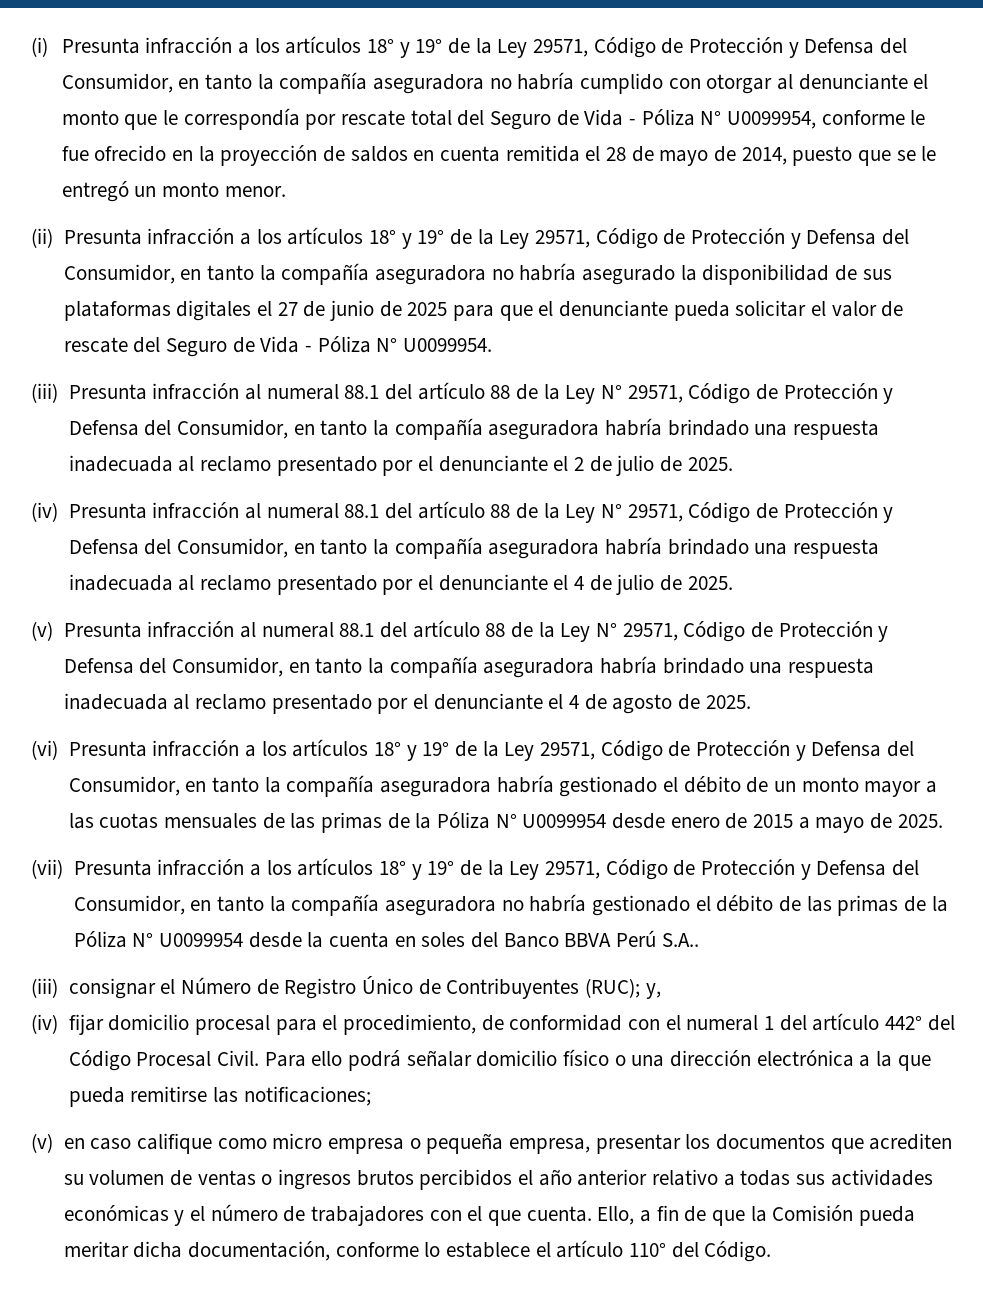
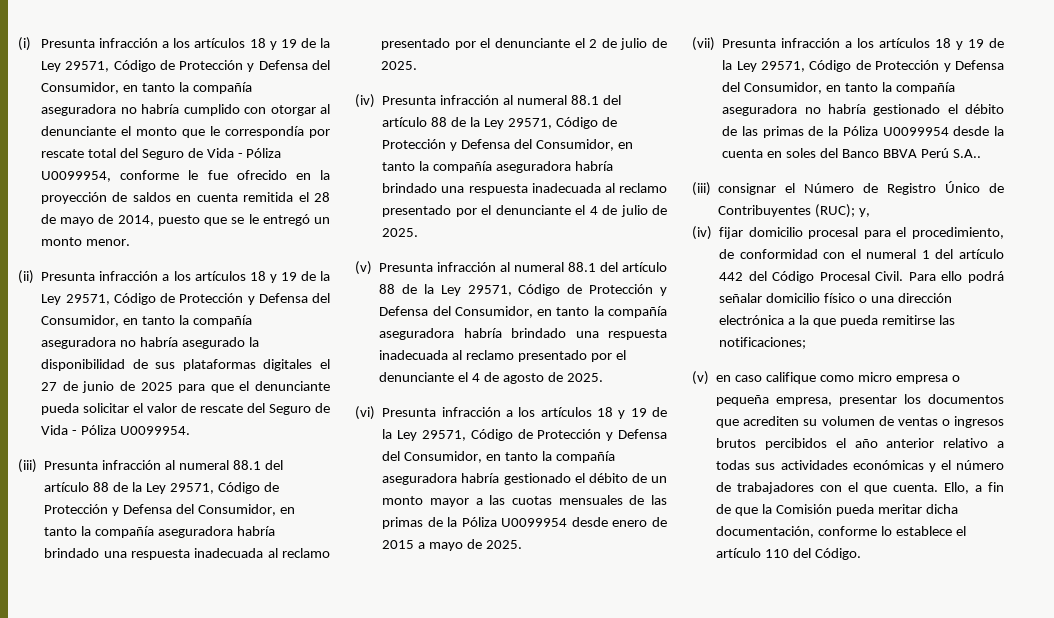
[366,39,443,58] 18° y 19° -> [249,38,297,50] 18 y 19
[700,111,722,125] N° -> (282, 153) none
[368,230,445,249] 18° y 19° -> [249,271,297,283] 18 y 19
[376,338,398,352] N° -> (117, 430) none
[600,385,622,399] N° -> (166, 488) none
[600,504,622,518] N° -> (504, 123) none
[595,623,617,637] N° -> (461, 290) none
[373,742,450,761] 18° y 19° -> [596,407,647,419] 18 y 19
[495,814,517,828] N° -> (497, 522) none
[378,861,455,880] 18° y 19° -> [935,38,985,50] 18 y 19
[132,933,154,947] N° -> (878, 131) none
[884,1016,922,1030] 442° -> [719,272,744,281] 442
[628,1243,666,1257] 110° -> [765,549,790,558] 110

